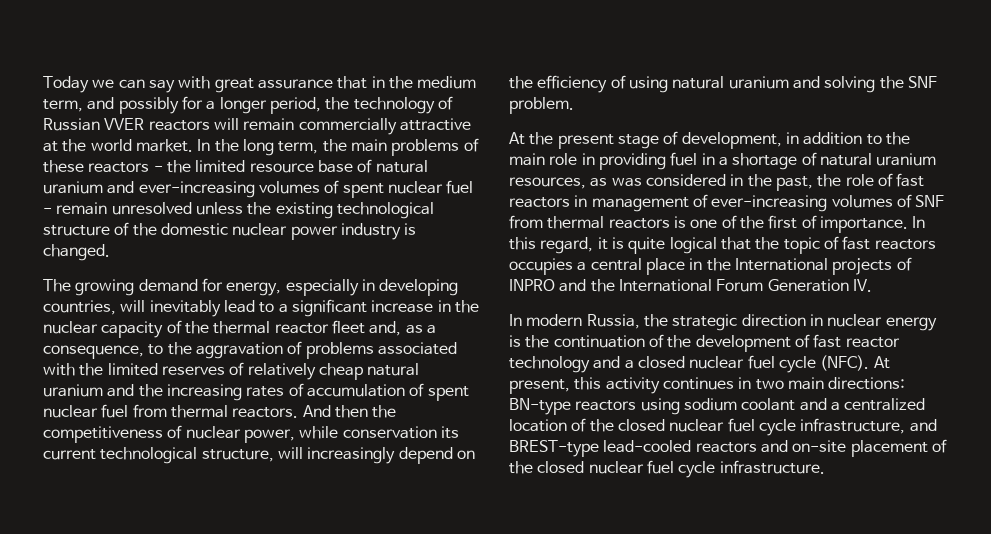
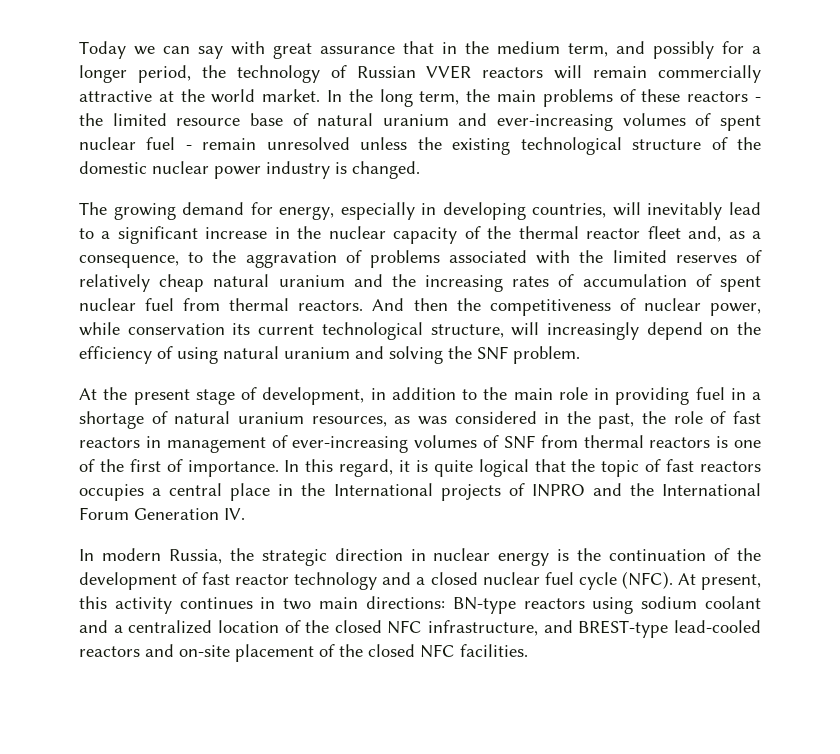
[669,418,796,436] nuclear fuel cycle -> [387,620,423,634] NFC
[588,460,825,478] nuclear fuel cycle infrastructure. -> [420,644,528,658] NFC facilities.

